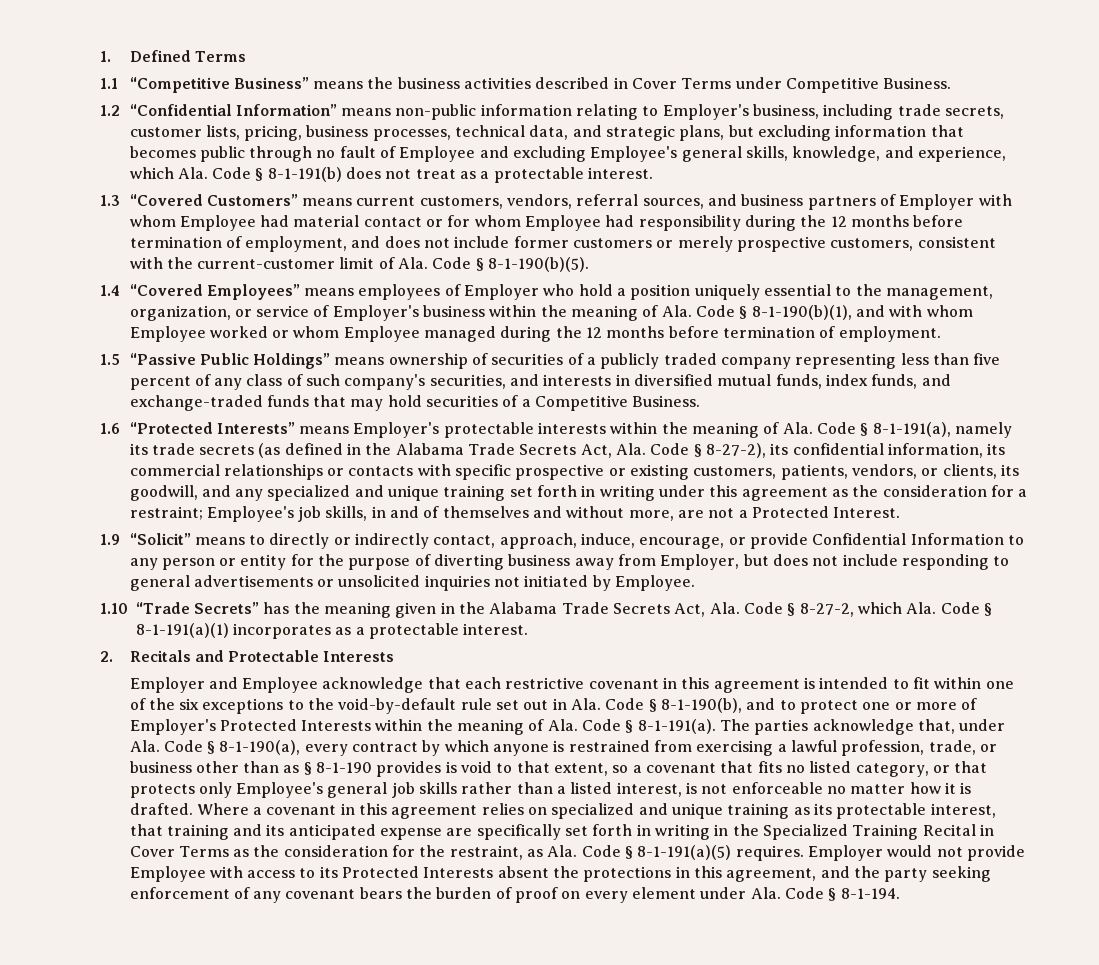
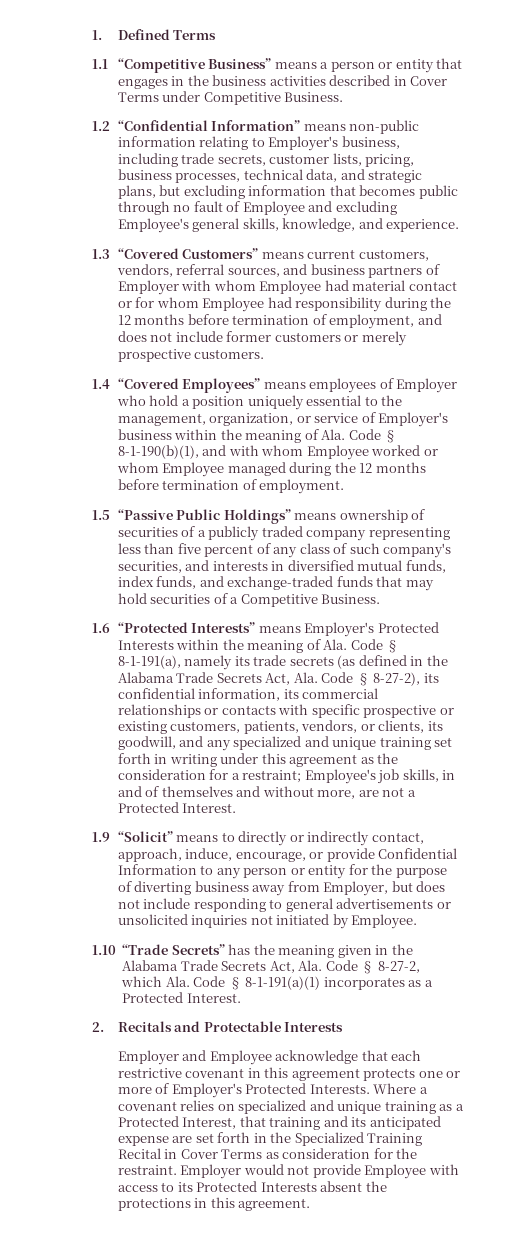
(364, 85) none -> [320,58,463,73] [117,76,185,89] a person or entity that engages in
[918,146,1007,162] [129,167,654,183] experience, which Ala. Code § 8-1-191(b) does not treat as a protectable interest. -> [386,219,460,232] experience.
[830,236,996,251] [129,257,590,272] customers, consistent with the current-customer limit of Ala. Code § 8-1-190(b)(5). -> [194,349,265,359] customers.
[443,422,607,438] protectable interests -> [377,622,439,633] [117,640,174,650] Protected Interests
[369,623,529,639] protectable interest. -> [122,992,241,1003] Protected Interest.
[804,677,1014,689] [129,698,858,714] is intended to fit within one of the six exceptions to the void-by-default rule set out in Ala. Code § 8-1-190(b), and to protect -> [363,1068,416,1081] protects
[301,719,1006,735] [129,740,997,756] [129,761,988,777] [129,782,972,798] [129,803,478,819] Interests within the meaning of Ala. Code § 8-1-191(a). The parties acknowledge that, under Ala. Code § 8-1-190(a), every contract by which anyone is restrained from exercising a lawful profession, trade, or business other than as § 8-1-190 provides is void to that extent, so a covenant that fits no listed category, or that protects only Employee's general job skills rather than a listed interest, is not enforceable no matter how it is drafted. Where a covenant in this agreement -> [309,1083,428,1094] [117,1101,177,1111] Interests. Where a covenant
[814,803,996,819] its protectable interest, -> [455,1104,464,1111] [117,1116,237,1129] a Protected Interest,
[476,824,729,840] specifically set forth in writing in -> [195,1132,267,1143] set forth in
[253,845,280,857] the -> (279, 1155) none
[449,845,804,861] restraint, as Ala. Code § 8-1-191(a)(5) requires. -> [117,1165,177,1175] restraint.
[726,866,991,882] [129,887,900,903] agreement, and the party seeking enforcement of any covenant bears the burden of proof on every element under Ala. Code § 8-1-194. -> [238,1198,311,1211] agreement.

